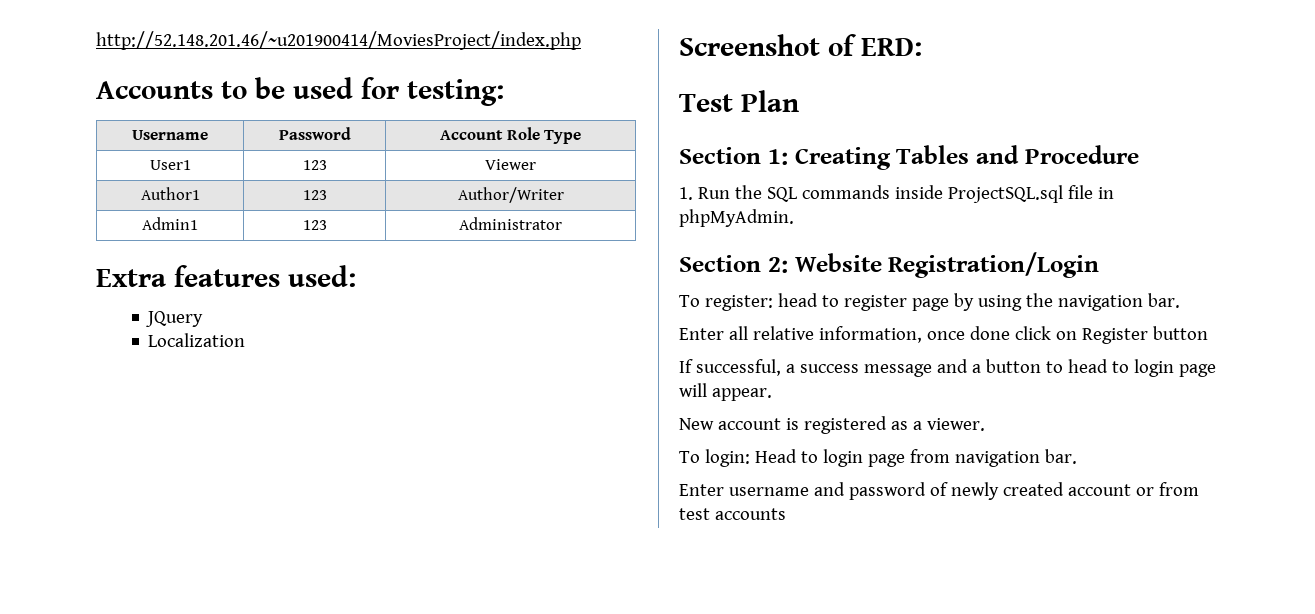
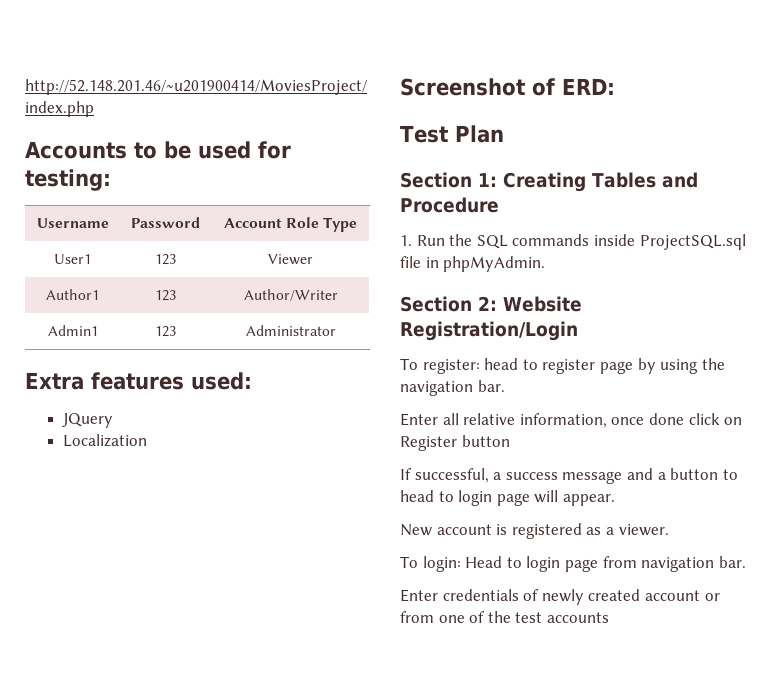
[728,482,926,500] username and password -> [442,589,519,601] credentials
(1199, 489) none -> [438,611,511,623] one of the

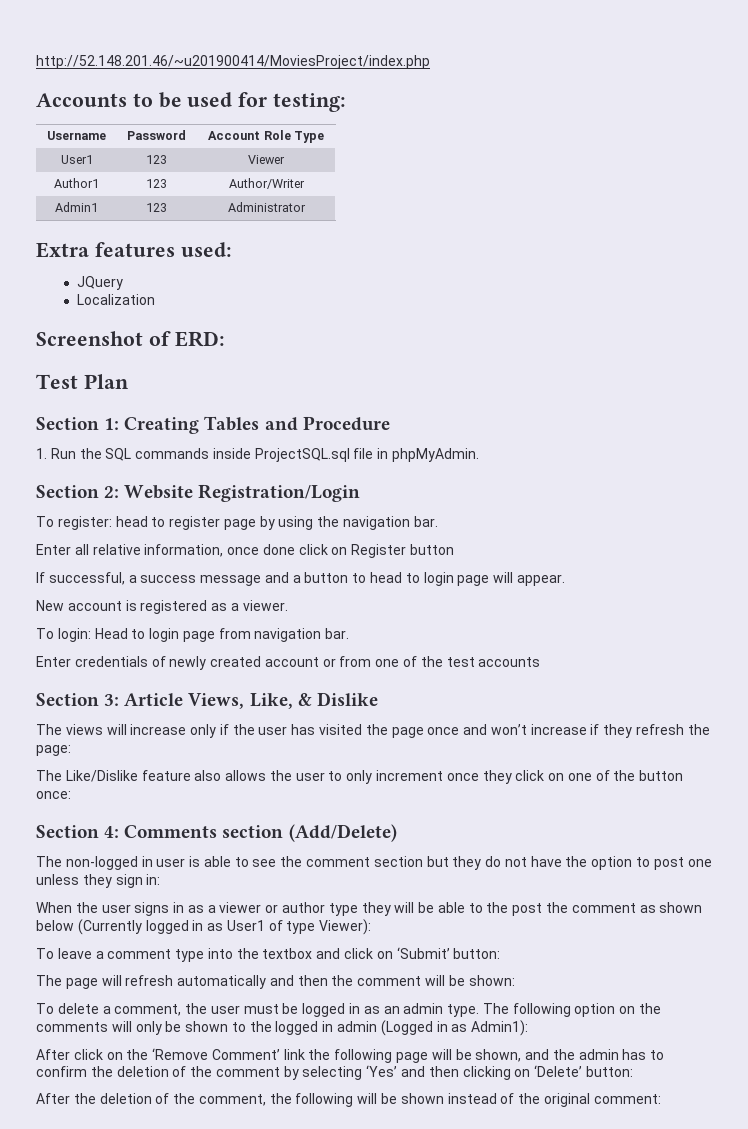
(609, 617) none -> [36,692,378,709] [36,724,710,738] [36,745,71,756] [36,770,684,784] [36,791,71,799] [36,824,397,842] [36,856,712,870] [36,874,161,888] [36,902,703,916] [36,919,372,935] [36,947,501,962] [36,975,515,989] [36,1003,662,1017] [36,1020,529,1036] [36,1048,665,1063] [36,1065,633,1080] [36,1093,661,1107] // Section 3: Article Views, Like, & Dislike // The views will increase only if the user has visited the page once and won’t increase if they refresh the page: // The Like/Dislike feature also allows the user to only increment once they click on one of the button once: // Section 4: Comments section (Add/Delete) // The non-logged in user is able to see the comment section but they do not have the option to post one unless they sign in: // When the user signs in as a viewer or author type they will be able to the post the comment as shown below (Currently logged in as User1 of type Viewer): // To leave a comment type into the textbox and click on ‘Submit’ button: // The page will refresh automatically and then the comment will be shown: // To delete a comment, the user must be logged in as an admin type. The following option on the comments will only be shown to the logged in admin (Logged in as Admin1): // After click on the ‘Remove Comment’ link the following page will be shown, and the admin has to confirm the deletion of the comment by selecting ‘Yes’ and then clicking on ‘Delete’ button: // After the deletion of the comment, the following will be shown instead of the original comment:

